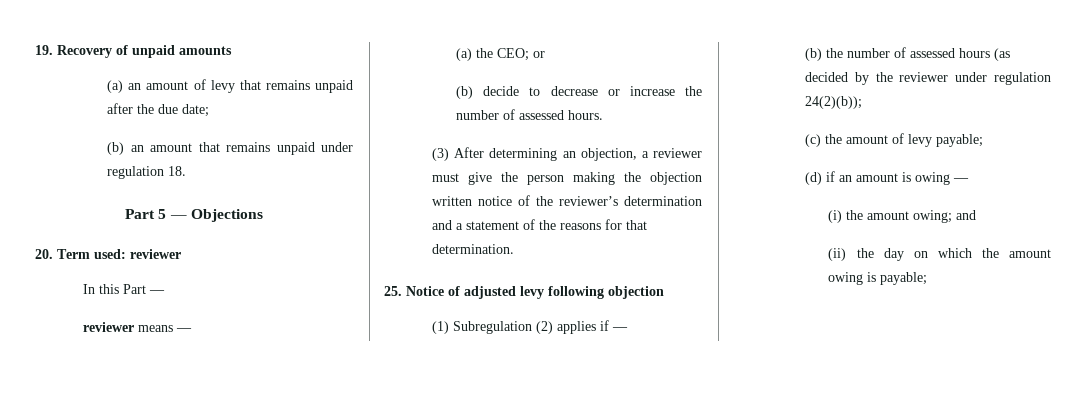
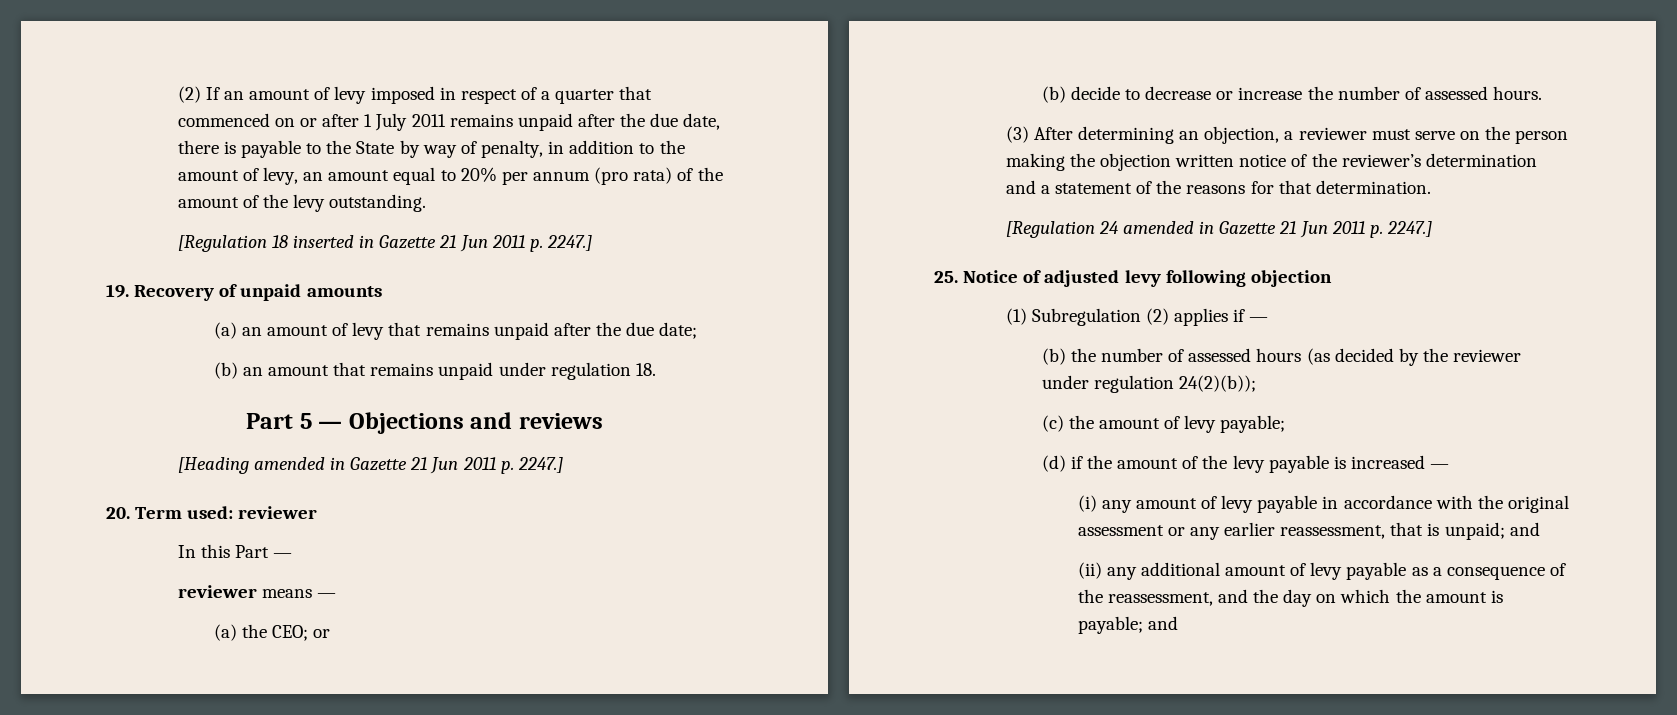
(35, 50) none -> [177,86,653,104] [177,113,721,131] [177,140,685,158] [177,167,723,185] [177,194,427,212] [177,235,593,252] (2) If an amount of levy imposed in respect of a quarter that commenced on or after 1 July 2011 remains unpaid after the due date, there is payable to the State by way of penalty, in addition to the amount of levy, an amount equal to 20% per annum (pro rata) of the amount of the levy outstanding. // [Regulation 18 inserted in Gazette 21 Jun 2011 p. 2247.] //
(263, 215) none -> [470,412,603,429] [177,457,563,474] and reviews // [Heading amended in Gazette 21 Jun 2011 p. 2247.]
[468,172,493,185] give -> [1414,131,1481,140] serve on
(515, 249) none -> [1005,221,1433,238] // [Regulation 24 amended in Gazette 21 Jun 2011 p. 2247.]
[839,172,970,185] [828,210,977,223] [828,248,847,261] an amount is owing — // (i) the amount owing; and // (ii) -> [1087,455,1450,473] [1077,495,1569,513] [1077,522,1540,540] [1077,562,1566,580] [1077,589,1248,606] the amount of the levy payable is increased — // (i) any amount of levy payable in accordance with the original assessment or any earlier reassessment, that is unpaid; and // (ii) any additional amount of levy payable as a consequence of the reassessment, and
[828,272,864,285] owing -> (1487, 597) none
(928, 278) none -> [1147,616,1178,630] and

